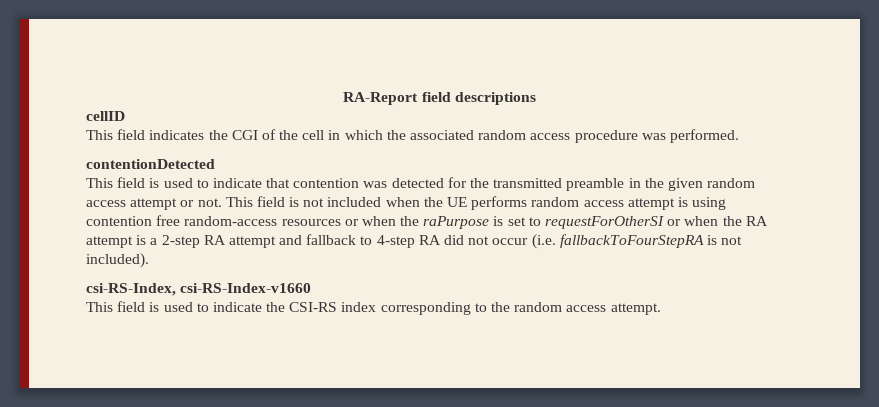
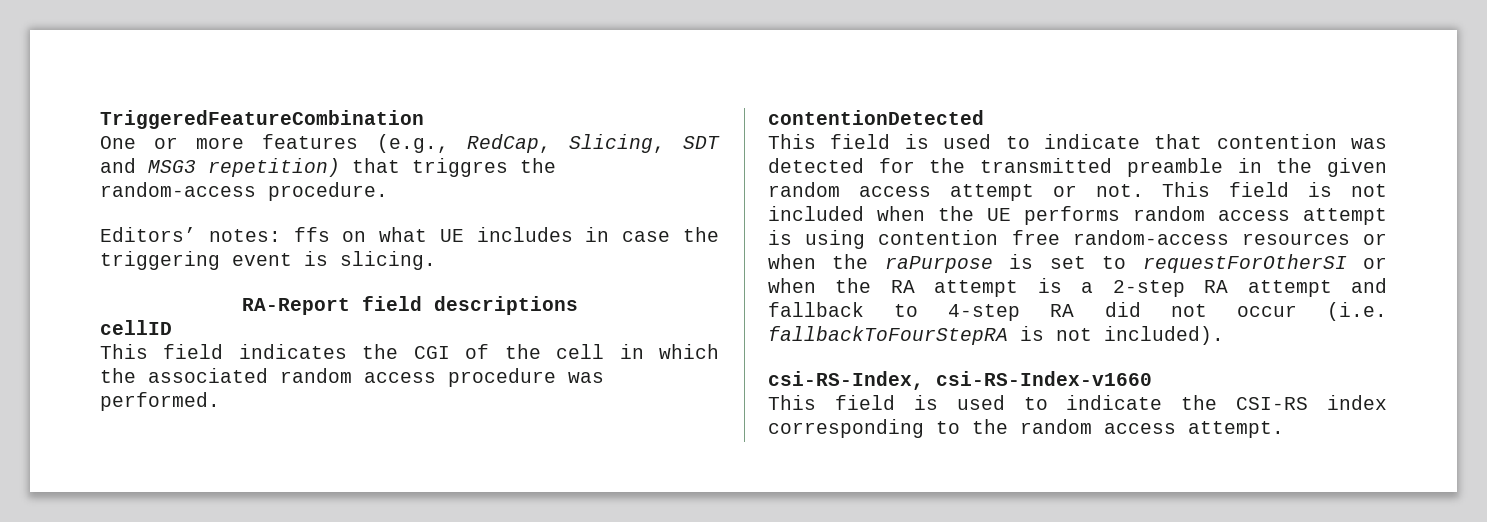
(343, 98) none -> [100,110,424,129] [100,134,720,153] [100,158,556,177] [100,182,388,201] [100,227,719,242] [100,251,436,270] TriggeredFeatureCombination // One or more features (e.g., RedCap, Slicing, SDT and MSG3 repetition) that triggres the random-access procedure. // Editors’ notes: ffs on what UE includes in case the triggering event is slicing. //

